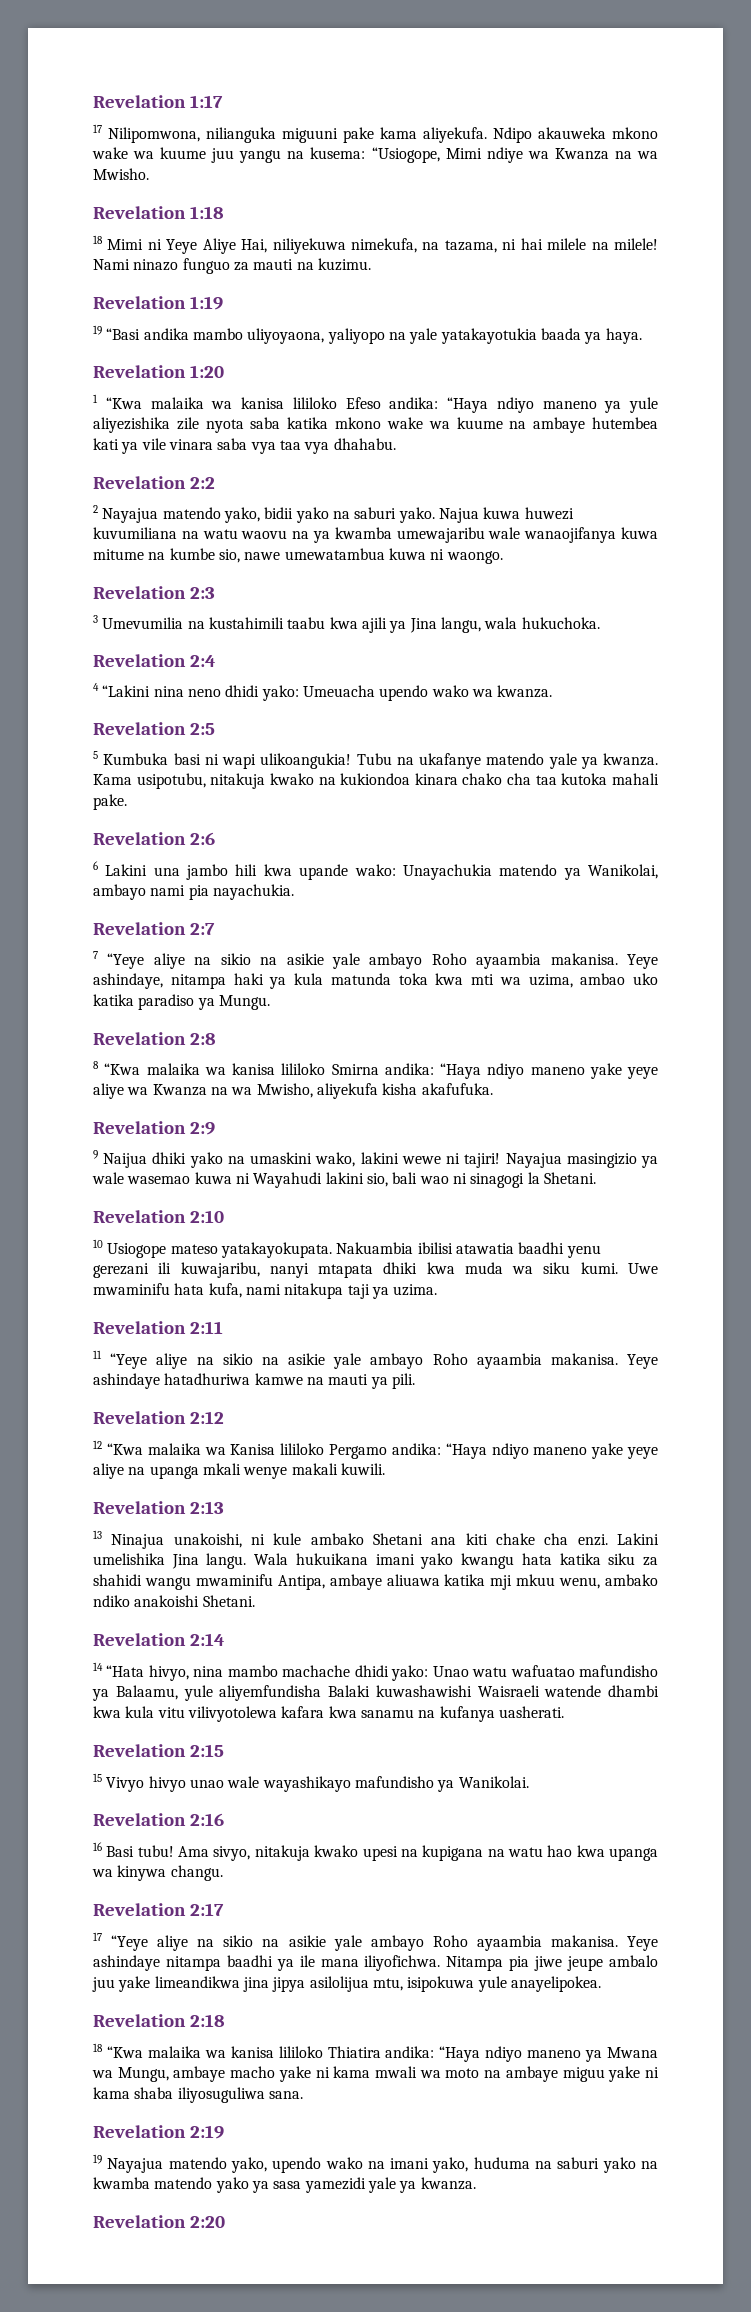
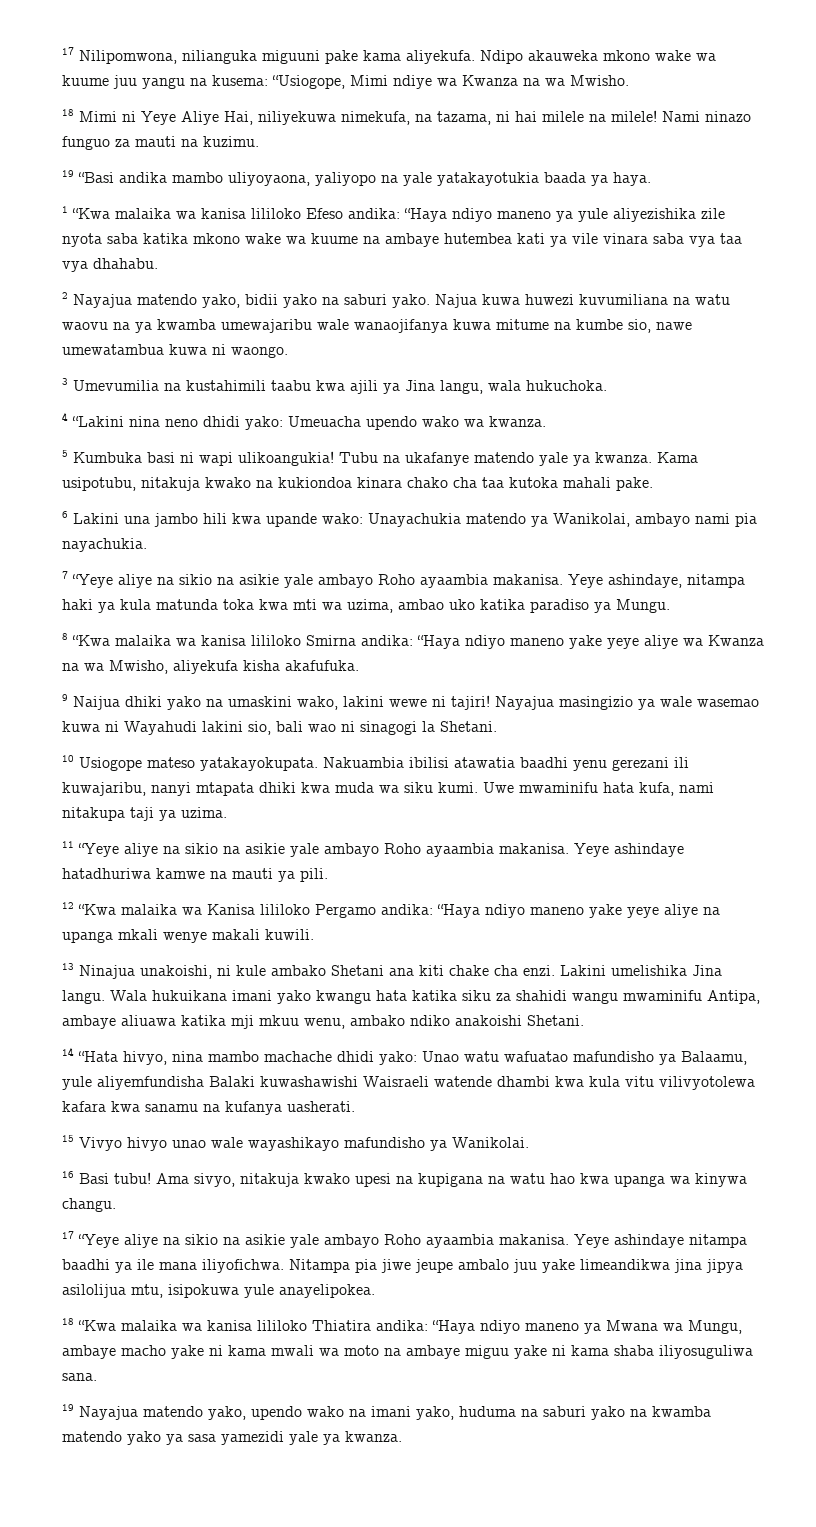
[93,95,223,108] Revelation 1:17 // -> (62, 51) none
[93,206,224,219] // Revelation 1:18 -> (629, 80) none
[93,296,223,310] // Revelation 1:19 -> (259, 141) none
[93,365,224,378] // Revelation 1:20 -> (651, 179) none
[93,476,215,489] // Revelation 2:2 -> (158, 263) none
[93,586,215,599] // Revelation 2:3 -> (288, 352) none
[93,654,216,667] // Revelation 2:4 -> (607, 385) none
[93,722,215,735] // Revelation 2:5 -> (546, 421) none
[93,832,215,845] // Revelation 2:6 -> (653, 484) none
[93,922,215,935] // Revelation 2:7 -> (147, 545) none
[93,1032,216,1045] // Revelation 2:8 -> (670, 606) none
[93,1121,215,1135] // Revelation 2:9 -> (359, 665) none
[93,1210,224,1223] // Revelation 2:10 -> (497, 726) none
[93,1321,223,1334] // Revelation 2:11 -> (227, 812) none
[93,1411,224,1424] // Revelation 2:12 -> (328, 875) none
[93,1501,224,1514] // Revelation 2:13 -> (314, 934) none
[93,1633,225,1646] // Revelation 2:14 -> (584, 1020) none
[93,1744,224,1757] // Revelation 2:15 -> (355, 1106) none
[93,1813,224,1826] // Revelation 2:16 -> (529, 1142) none
[93,1903,224,1916] // Revelation 2:17 -> (116, 1205) none
[93,2014,225,2027] // Revelation 2:18 -> (375, 1291) none
[93,2125,224,2139] // Revelation 2:19 -> (97, 1377) none
[93,2215,225,2228] // Revelation 2:20 -> (402, 1436) none

